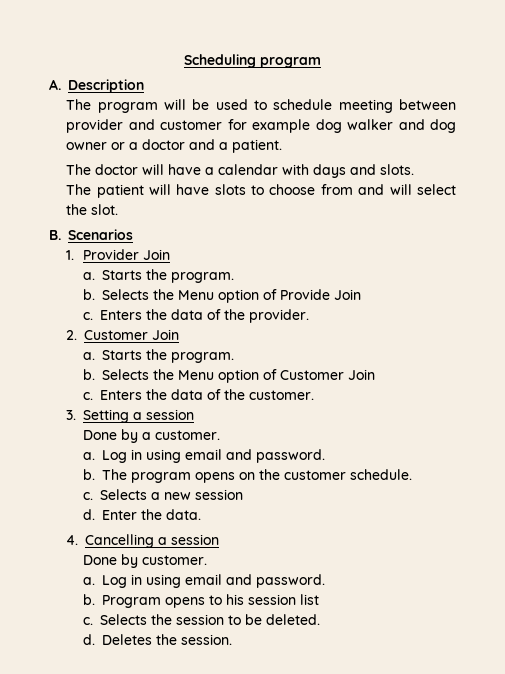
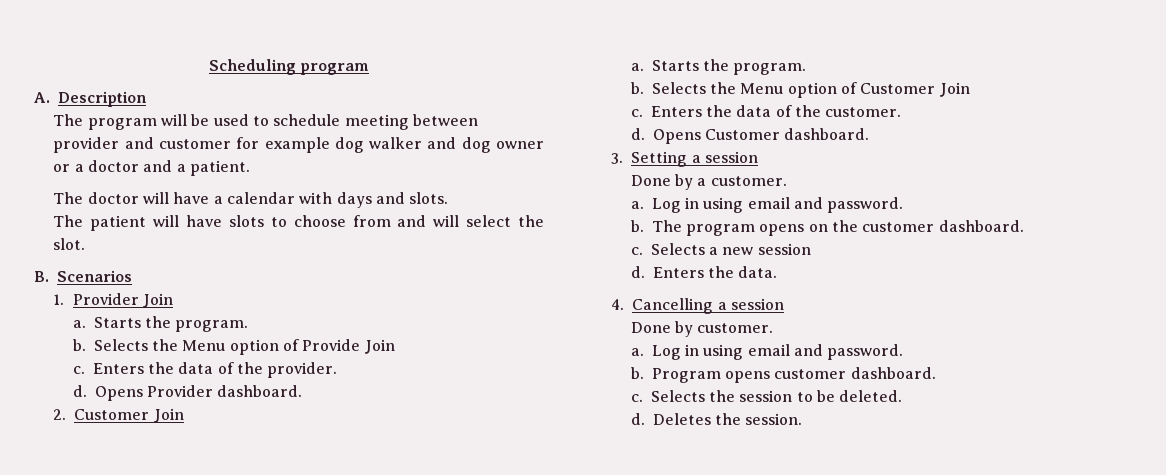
(310, 316) none -> [72,385,303,401] // d. Opens Provider dashboard.
(315, 395) none -> [630,128,870,144] // d. Opens Customer dashboard.
[350,469,413,480] schedule. -> [938,220,1024,232] dashboard.
[102,510,138,520] Enter -> [652,267,704,278] Enters
[209,594,320,605] to his session list -> [774,367,936,379] customer dashboard.

